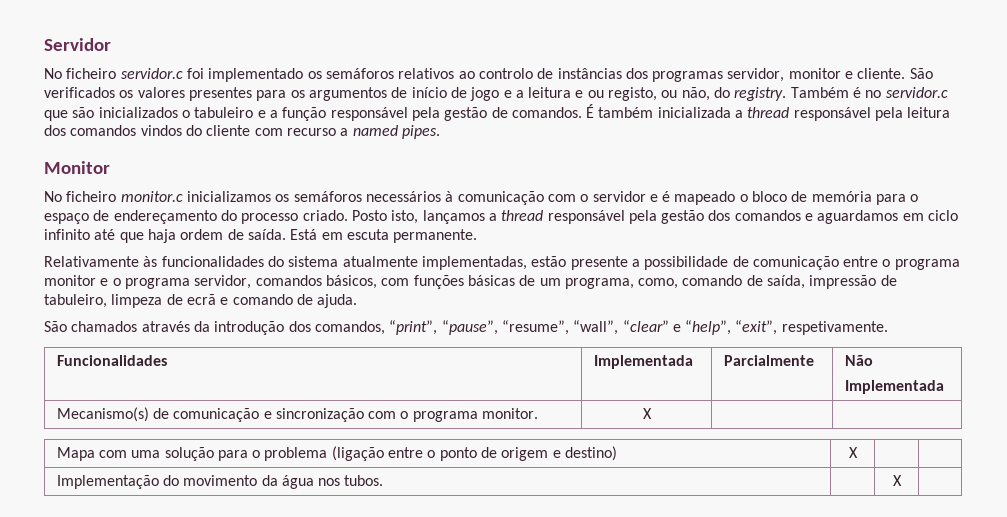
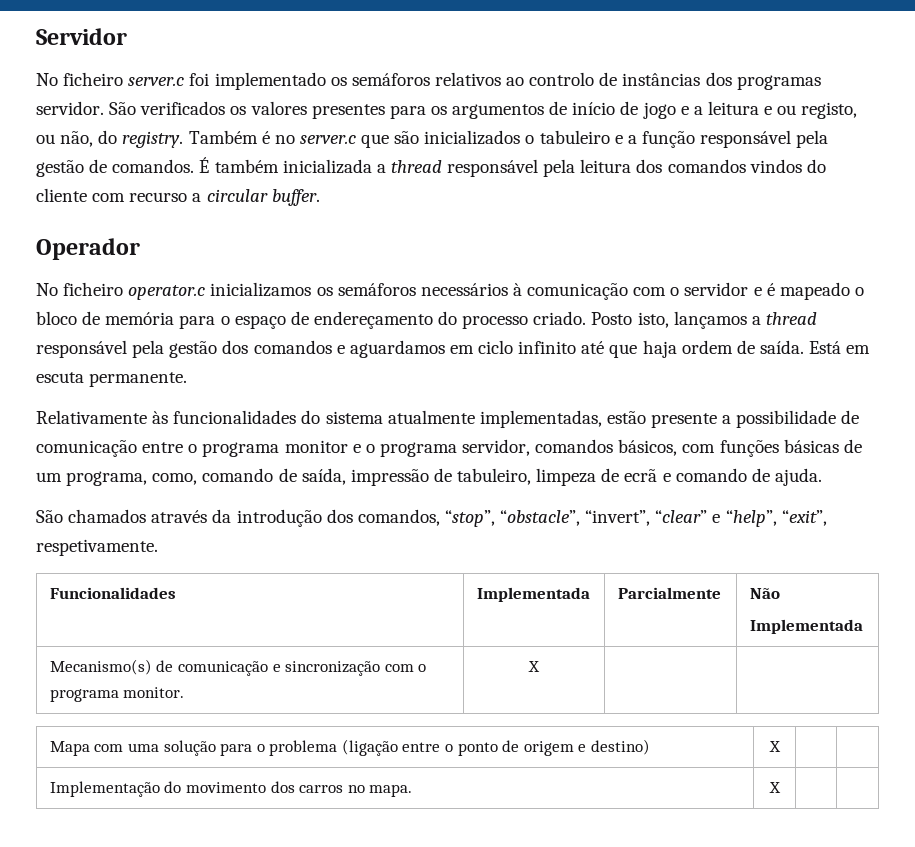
[120,68,183,79] servidor.c -> [128,77,185,86] server.c
[727,68,906,82] servidor, monitor e cliente. -> [36,101,104,115] servidor.
[885,87,948,98] servidor.c -> [299,135,356,144] server.c
[352,125,440,139] [44,161,110,174] [44,191,183,202] named pipes. // Monitor // No ficheiro monitor.c -> [206,189,320,206] [36,238,140,260] [36,282,206,300] circular buffer. // Operador // No ficheiro operator.c
[389,320,619,335] “print”, “pause”, “resume”, “wall”, -> [444,510,651,527] “stop”, “obstacle”, “invert”,
[261,475,384,489] [892,475,902,486] da água nos tubos. | | X | -> [270,781,413,797] [768,782,781,793] dos carros no mapa. | X | |

